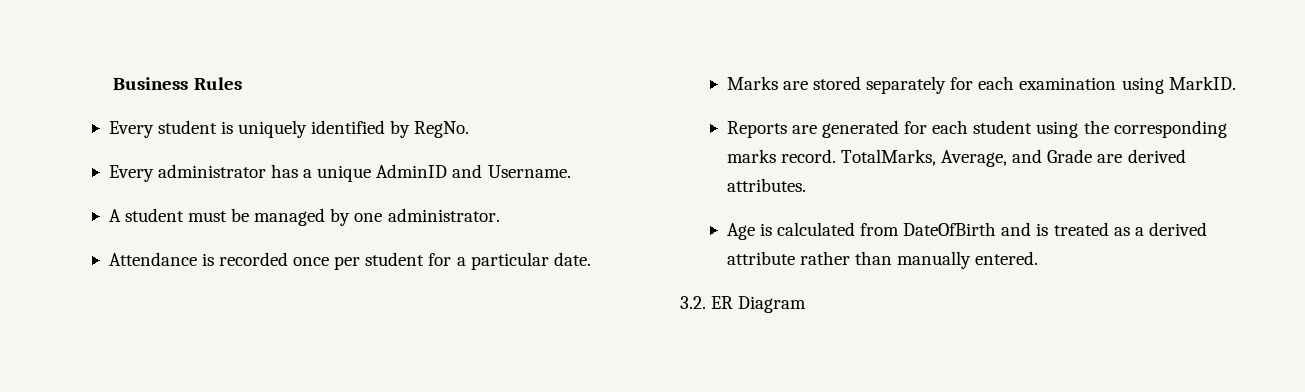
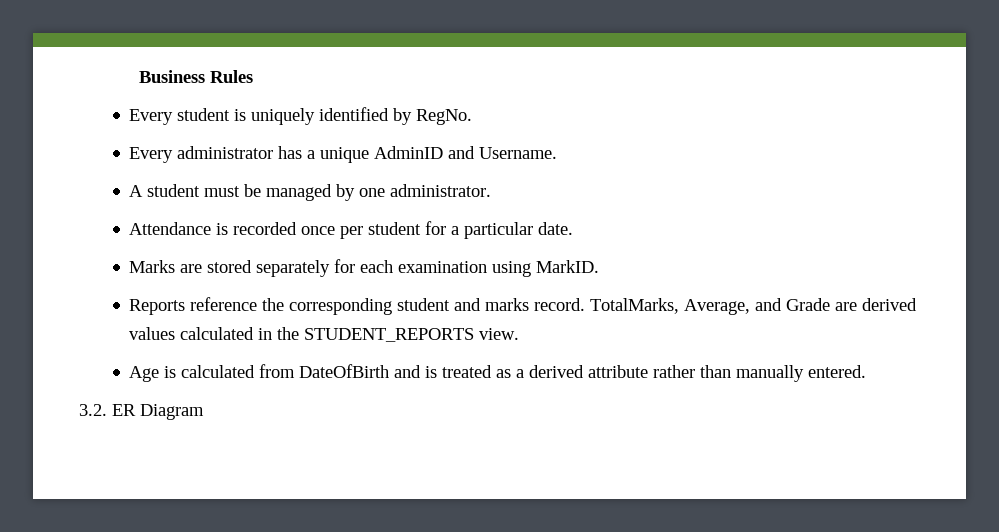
[791,120,1227,138] are generated for each student using the corresponding -> [190,297,482,315] reference the corresponding student and
[726,178,806,192] attributes. -> [129,327,520,342] values calculated in the STUDENT_REPORTS view.

